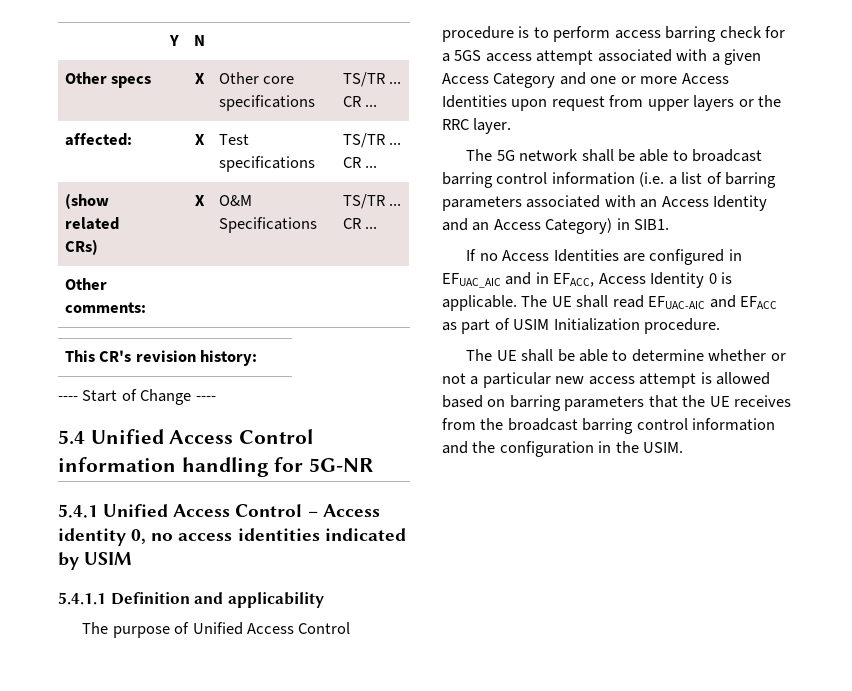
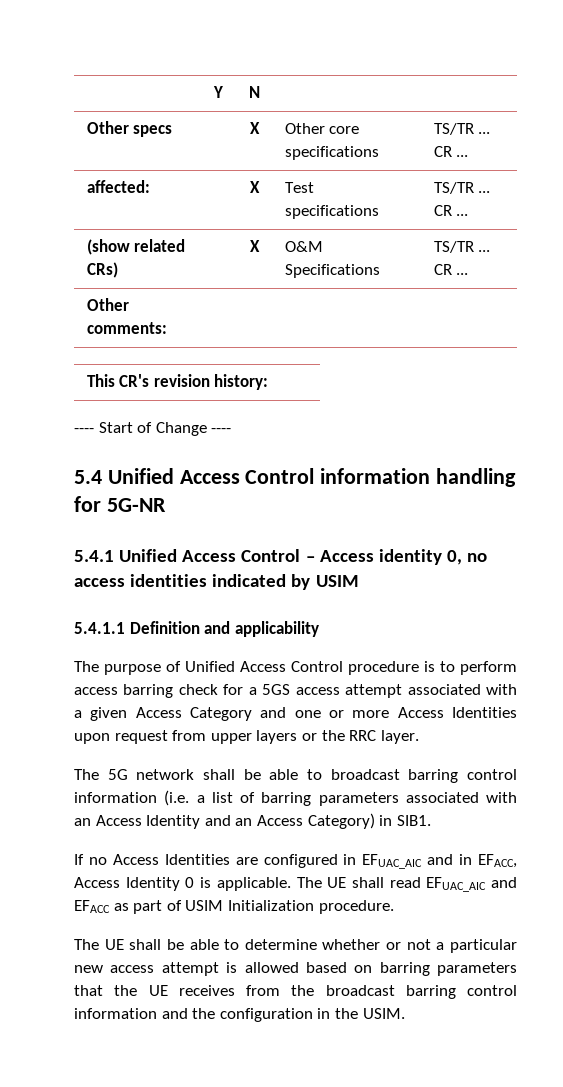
[648,296,706,309] EFUAC-AIC -> [426,877,487,892] EFUAC_AIC

